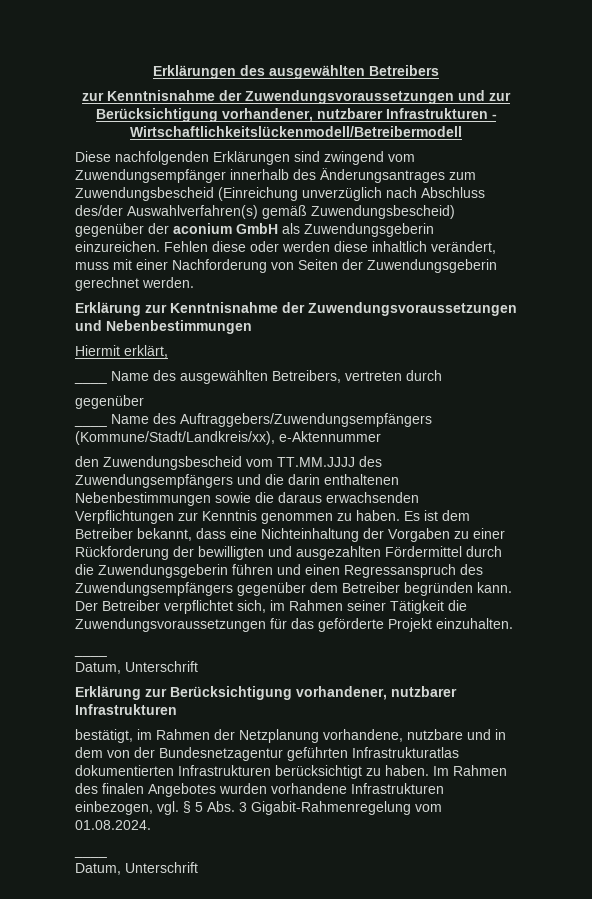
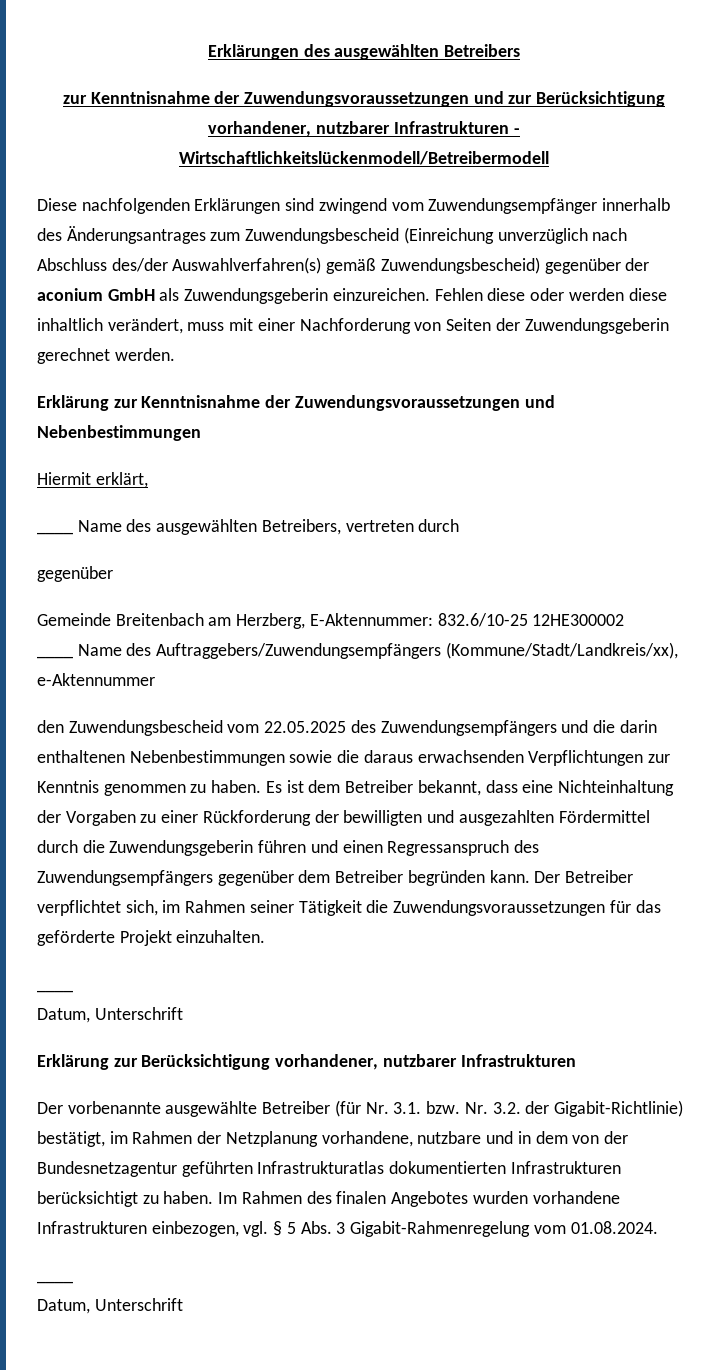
(144, 402) none -> [37,613,625,629] // Gemeinde Breitenbach am Herzberg, E-Aktennummer: 832.6/10-25 12HE300002
[277,457,355,467] TT.MM.JJJJ -> [264,721,347,733] 22.05.2025
(177, 709) none -> [37,1100,683,1117] Der vorbenannte ausgewählte Betreiber (für Nr. 3.1. bzw. Nr. 3.2. der Gigabit-Richtlinie)

